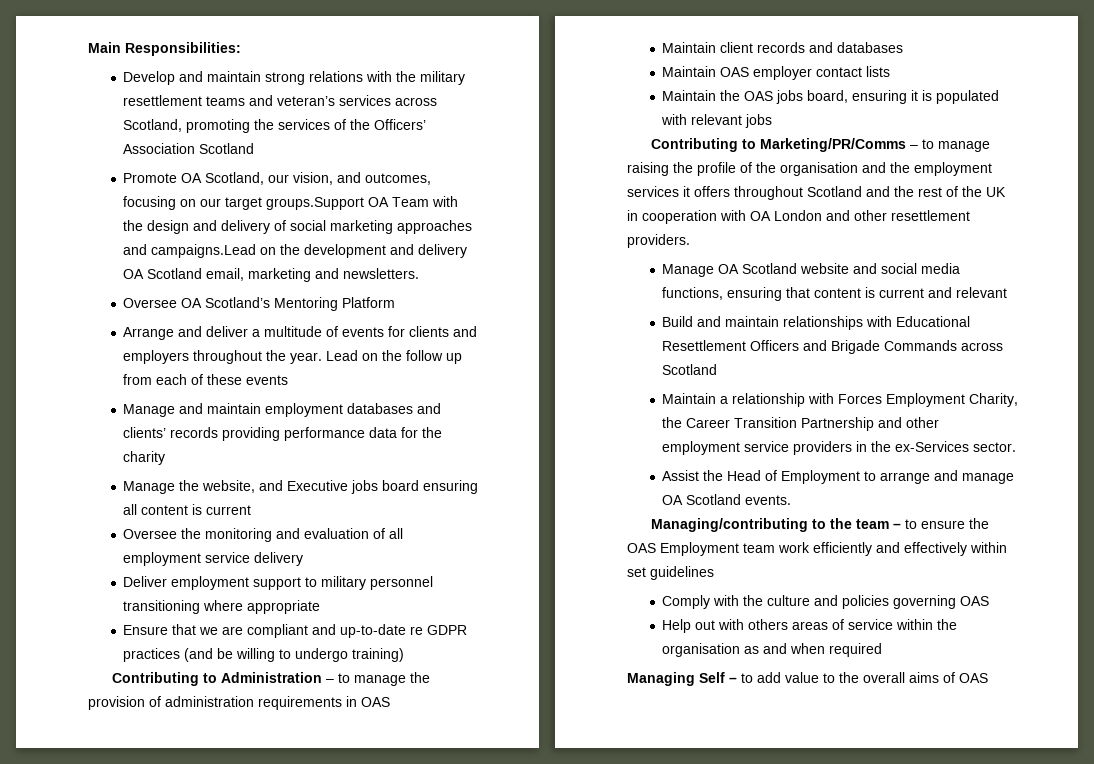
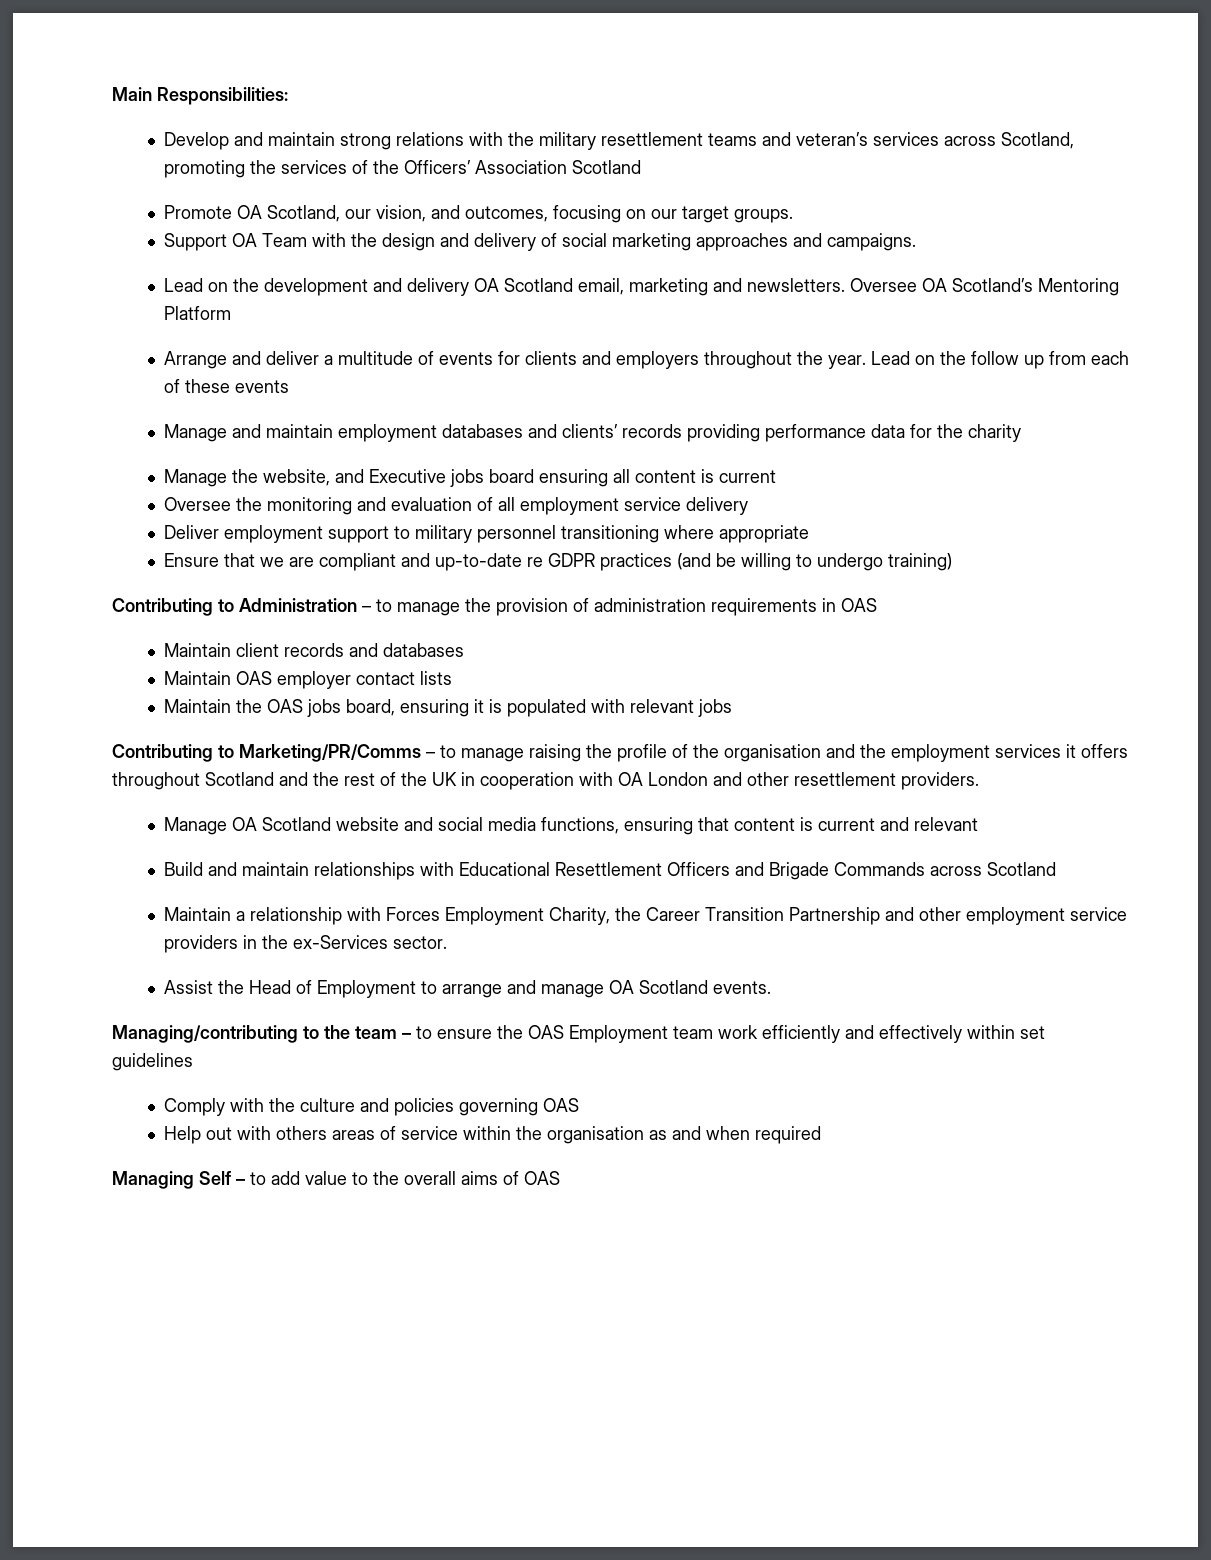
[266,197,365,210] groups.Support -> [734,209,794,223] [164,233,228,251] groups. // Support
[151,244,257,258] campaigns.Lead -> [827,233,917,251] [164,278,204,292] campaigns. // Lead
(420, 273) // -> (846, 285) none

